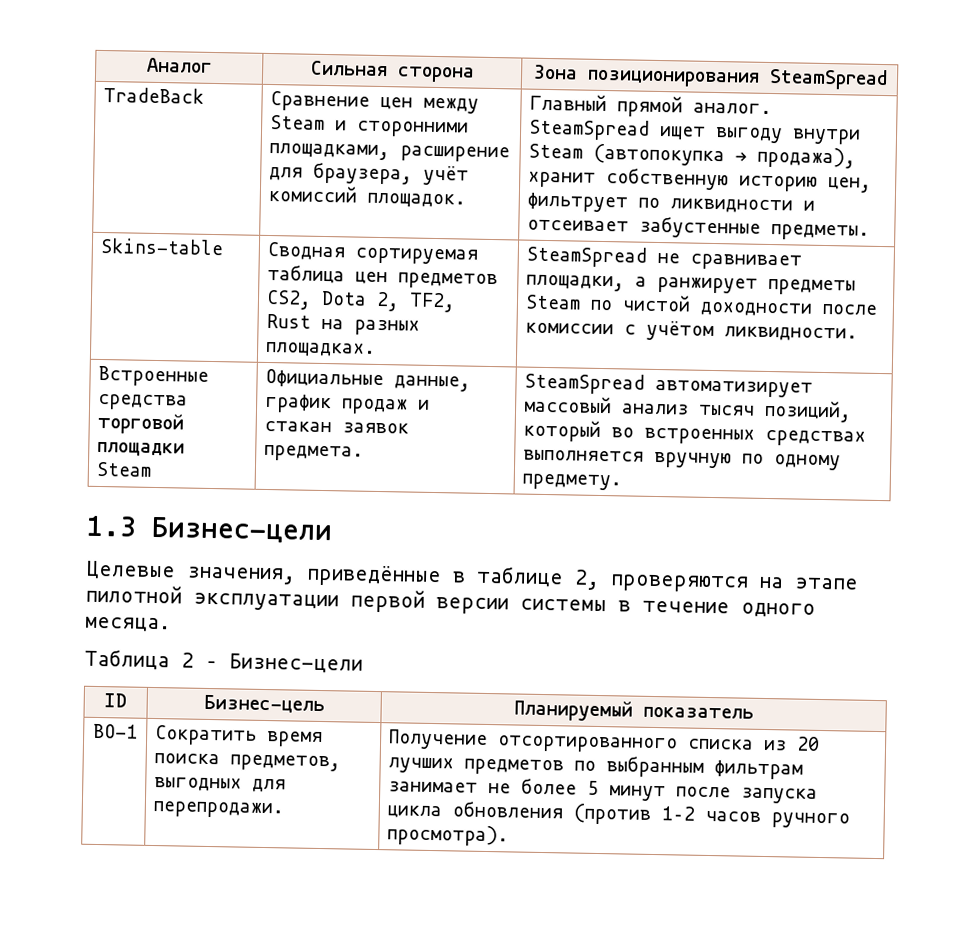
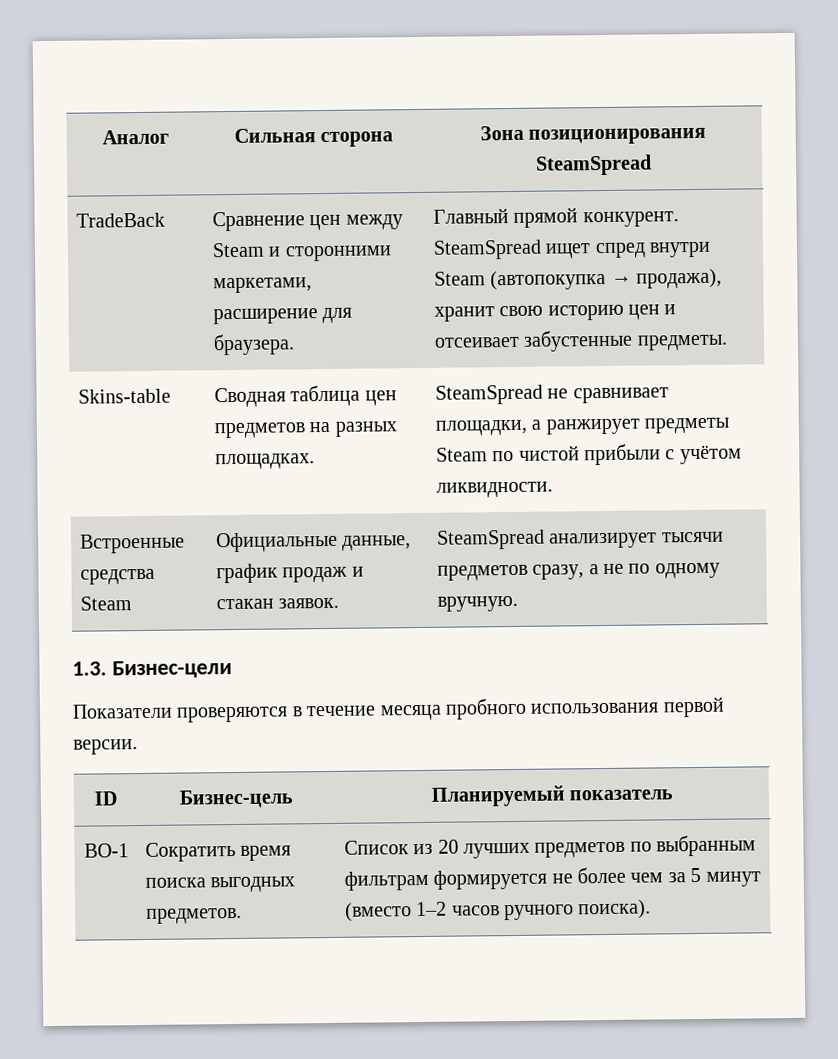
[269,142,391,161] площадками, -> [212,277,312,294] маркетами,
[313,162,470,186] [268,184,467,208] браузера, учёт комиссий площадок. -> [212,333,295,356] браузера.
[693,102,773,116] аналог. -> [582,211,679,228] конкурент.
[715,127,784,144] выгоду -> [594,242,646,259] спред
[606,168,873,193] [527,192,794,214] собственную историю цен, фильтрует по ликвидности -> [499,304,661,321] свою историю цен
[355,247,479,265] сортируемая -> (286, 397) none
[266,289,457,313] [266,313,312,329] CS2, Dota 2, TF2, Rust -> (305, 430) none
[700,301,878,317] [525,322,615,335] доходности после комиссии -> [584,443,662,466] прибыли
[97,412,185,435] [97,441,186,457] торговой площадки -> (155, 576) none
[342,422,410,434] [264,444,365,462] [524,372,814,398] [524,395,853,423] [523,419,867,447] [523,449,842,471] [522,473,623,491] [86,515,333,545] [85,560,859,593] [85,584,816,618] [85,616,171,633] [84,648,363,674] заявок предмета. | SteamSpread автоматизирует массовый анализ тысяч позиций, который во встроенных средствах выполняется вручную по одному предмету. // 1.3 Бизнес-цели // Целевые значения, приведённые в таблице 2, проверяются на этапе пилотной эксплуатации первой версии системы в течение одного месяца. // Таблица 2 – Бизнес-цели -> [278,597,340,609] [436,529,724,550] [436,562,720,581] [436,595,518,612] [72,660,232,679] [72,696,725,723] [73,739,138,755] заявок. | SteamSpread анализирует тысячи предметов сразу, а не по одному вручную. // 1.3. Бизнес-цели // Показатели проверяются в течение месяца пробного использования первой версии.
[230,754,342,772] [154,777,287,793] [153,801,285,819] [388,729,755,754] предметов, выгодных для перепродажи. | Получение отсортированного списка -> [210,876,296,893] [145,907,242,924] [343,840,409,855] выгодных предметов. | Список
[388,781,479,793] занимает -> [433,869,548,890] формируется
[587,780,819,804] [387,801,652,825] 5 минут после запуска цикла обновления (против -> [630,867,761,887] [344,902,412,922] чем за 5 минут (вместо
[387,824,510,847] просмотра). -> [578,899,652,920] поиска).

